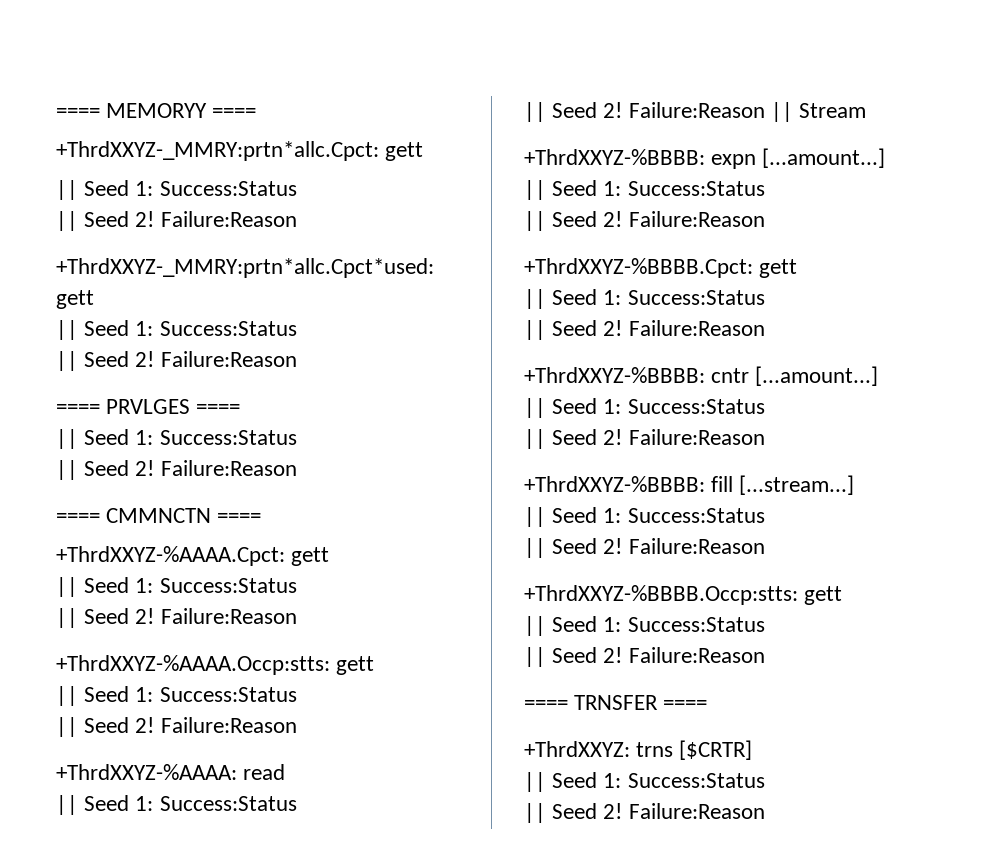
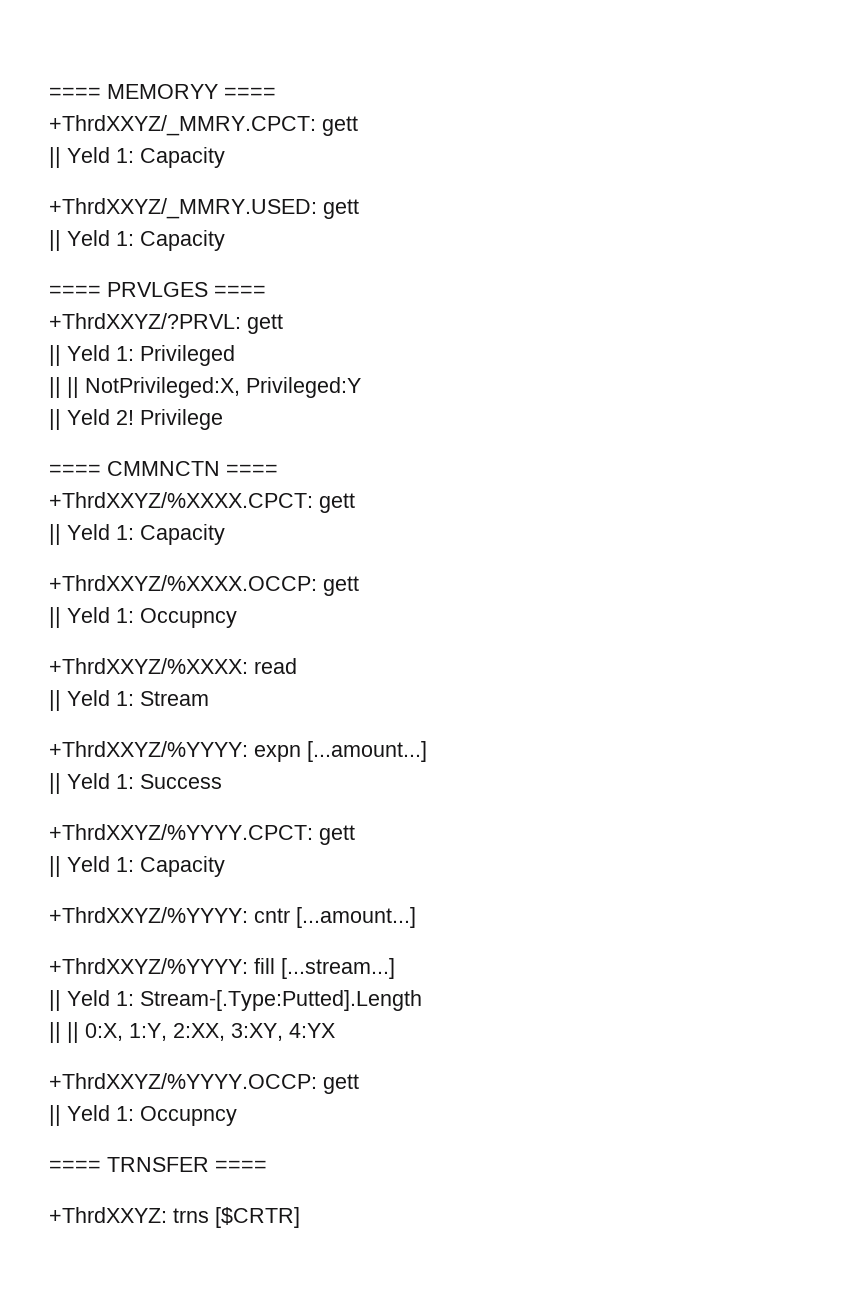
[56,141,424,161] [56,180,297,200] [56,211,297,231] [56,258,434,278] [56,290,94,309] [56,320,297,340] [56,351,297,371] [56,399,241,414] [56,429,297,449] [56,460,297,480] +ThrdXXYZ-_MMRY:prtn*allc.Cpct: gett // || Seed 1: Success:Status // || Seed 2! Failure:Reason // +ThrdXXYZ-_MMRY:prtn*allc.Cpct*used: gett // || Seed 1: Success:Status // || Seed 2! Failure:Reason // ==== PRVLGES ==== // || Seed 1: Success:Status // || Seed 2! Failure:Reason -> [49,115,358,136] [49,147,225,168] [49,198,359,219] [49,230,225,251] [49,282,266,297] [49,313,283,334] [49,345,235,366] [49,377,361,398] [49,409,223,430] +ThrdXXYZ/_MMRY.CPCT: gett // || Yeld 1: Capacity // +ThrdXXYZ/_MMRY.USED: gett // || Yeld 1: Capacity // ==== PRVLGES ==== // +ThrdXXYZ/?PRVL: gett // || Yeld 1: Privileged // || || NotPrivileged:X, Privileged:Y // || Yeld 2! Privilege
[56,546,330,566] [56,577,297,597] [56,608,297,628] [56,655,375,675] [56,686,297,706] [56,717,297,737] [56,764,286,780] [56,795,297,815] [524,102,793,122] +ThrdXXYZ-%AAAA.Cpct: gett // || Seed 1: Success:Status // || Seed 2! Failure:Reason // +ThrdXXYZ-%AAAA.Occp:stts: gett // || Seed 1: Success:Status // || Seed 2! Failure:Reason // +ThrdXXYZ-%AAAA: read // || Seed 1: Success:Status // || Seed 2! Failure:Reason || -> [49,492,355,513] [49,524,225,545] [49,575,359,596] [49,607,237,628] [49,658,297,674] [49,690,134,711] +ThrdXXYZ/%XXXX.CPCT: gett // || Yeld 1: Capacity // +ThrdXXYZ/%XXXX.OCCP: gett // || Yeld 1: Occupncy // +ThrdXXYZ/%XXXX: read // || Yeld 1:
[524,149,705,165] +ThrdXXYZ-%BBBB: -> [49,741,248,757] +ThrdXXYZ/%YYYY:
[552,180,765,196] [524,211,765,231] [524,258,798,278] [524,289,765,309] [524,320,765,340] [524,366,879,386] [524,398,765,418] [524,429,765,449] [524,475,855,495] [524,507,765,527] [524,538,765,558] [524,585,843,605] [524,616,765,636] [524,647,765,667] Seed 1: Success:Status // || Seed 2! Failure:Reason // +ThrdXXYZ-%BBBB.Cpct: gett // || Seed 1: Success:Status // || Seed 2! Failure:Reason // +ThrdXXYZ-%BBBB: cntr [...amount...] // || Seed 1: Success:Status // || Seed 2! Failure:Reason // +ThrdXXYZ-%BBBB: fill [...stream...] // || Seed 1: Success:Status // || Seed 2! Failure:Reason // +ThrdXXYZ-%BBBB.Occp:stts: gett // || Seed 1: Success:Status // || Seed 2! Failure:Reason -> [67,773,222,789] [49,824,355,845] [49,856,225,877] [49,907,416,928] [49,958,395,979] [49,990,422,1011] [49,1022,335,1043] [49,1073,359,1094] [49,1105,237,1126] Yeld 1: Success // +ThrdXXYZ/%YYYY.CPCT: gett // || Yeld 1: Capacity // +ThrdXXYZ/%YYYY: cntr [...amount...] // +ThrdXXYZ/%YYYY: fill [...stream...] // || Yeld 1: Stream-[.Type:Putted].Length // || || 0:X, 1:Y, 2:XX, 3:XY, 4:YX // +ThrdXXYZ/%YYYY.OCCP: gett // || Yeld 1: Occupncy
[524,772,765,792] [524,803,765,823] // || Seed 1: Success:Status // || Seed 2! Failure:Reason -> (300, 1217) none

